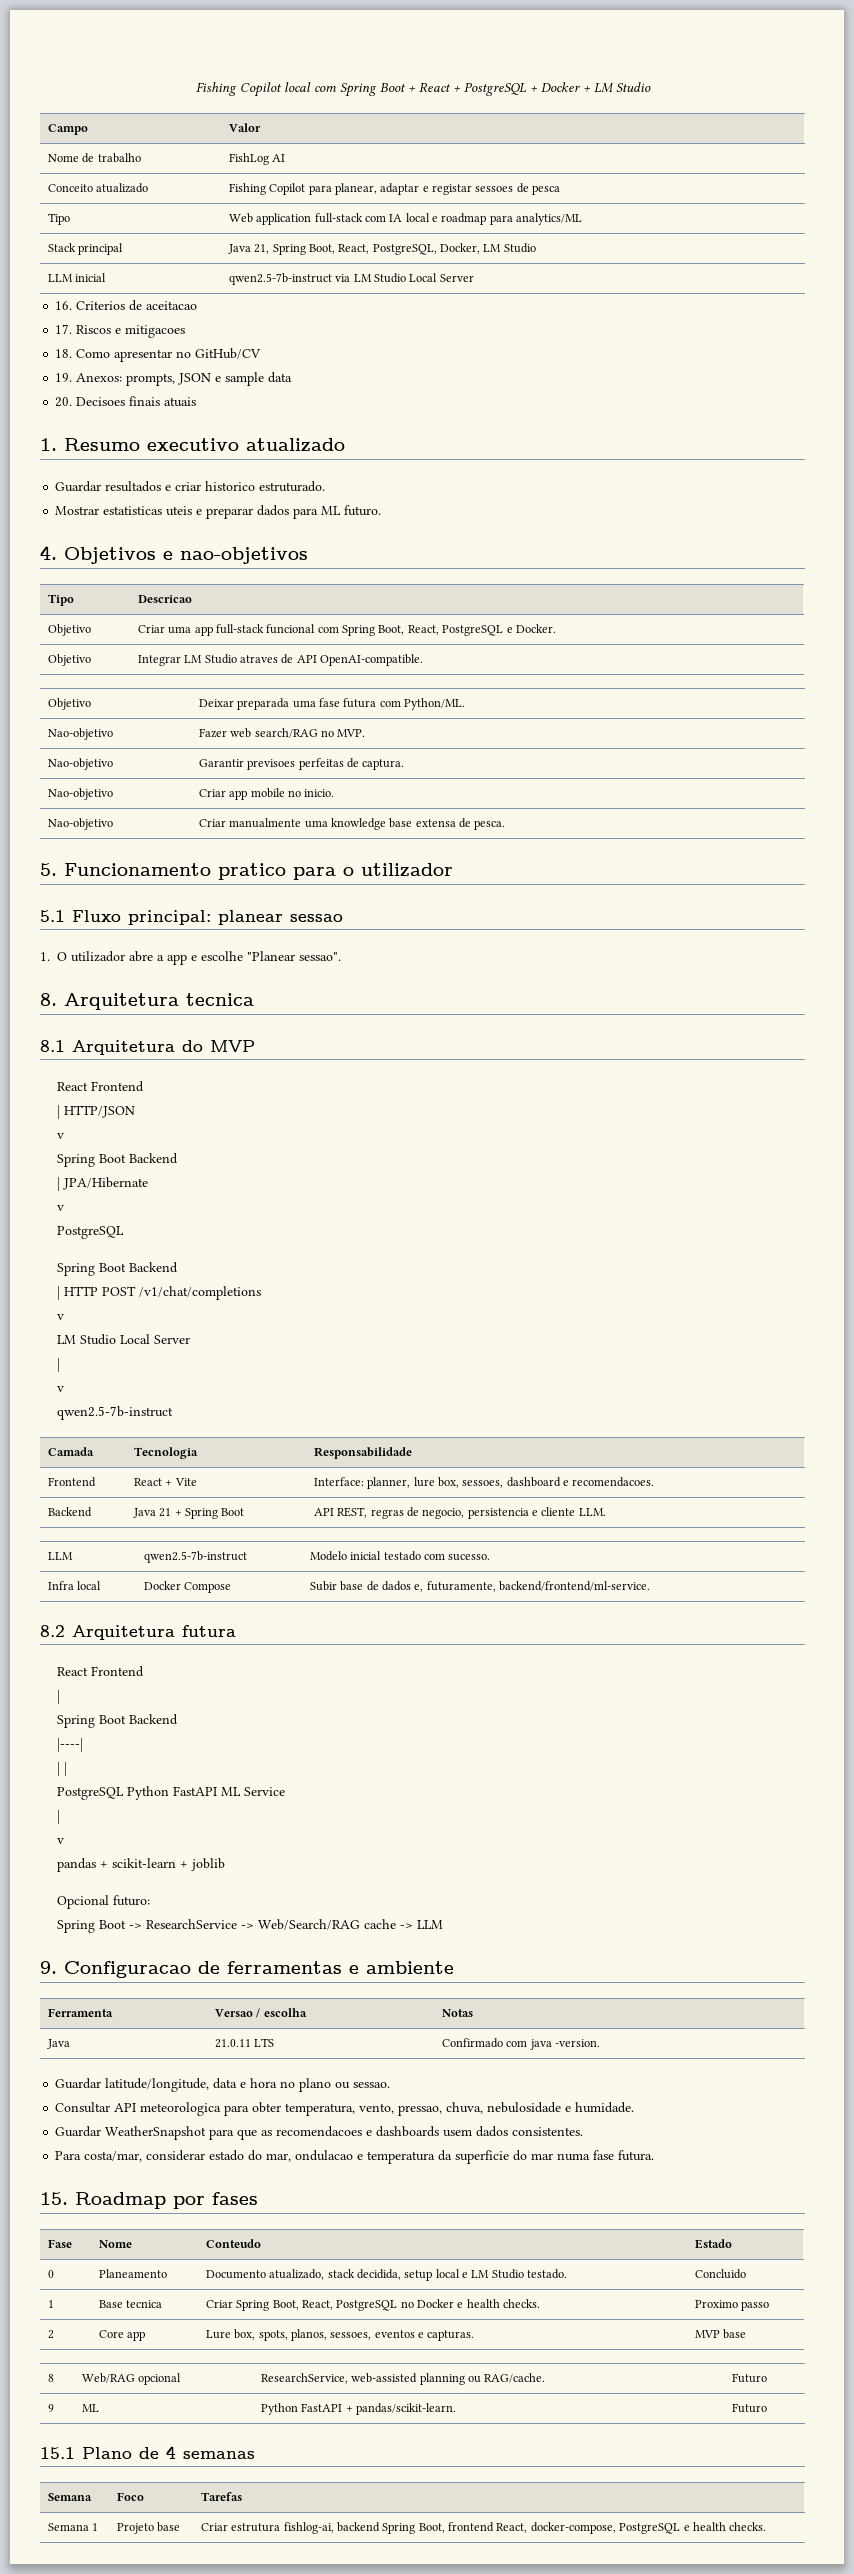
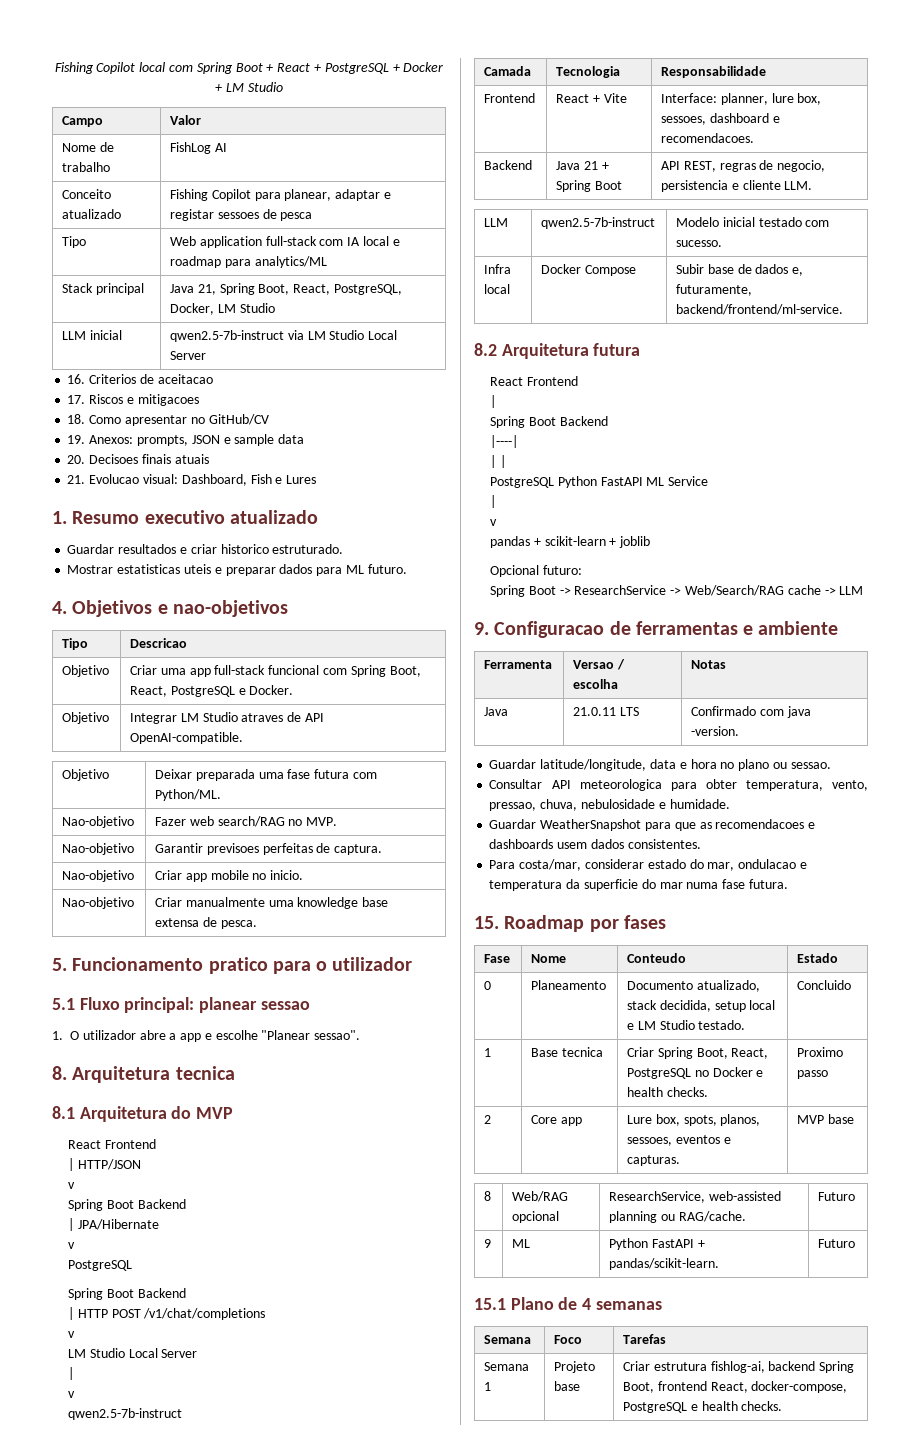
(197, 402) none -> [67,474,317,486] // 21. Evolucao visual: Dashboard, Fish e Lures

